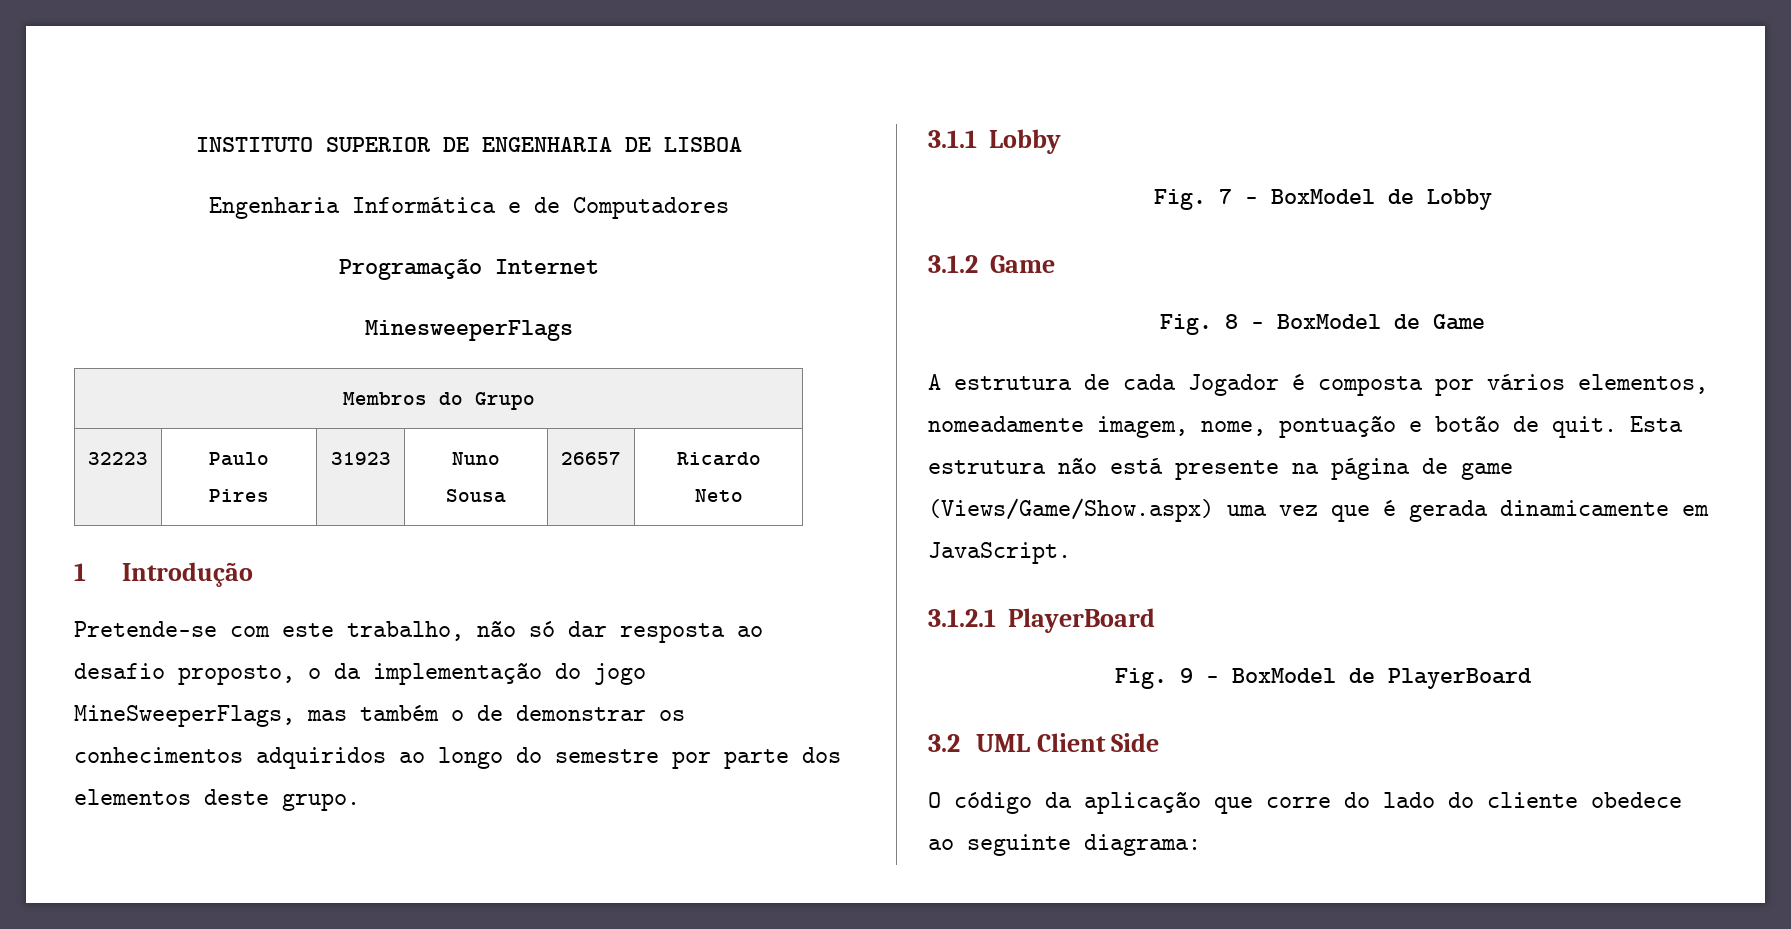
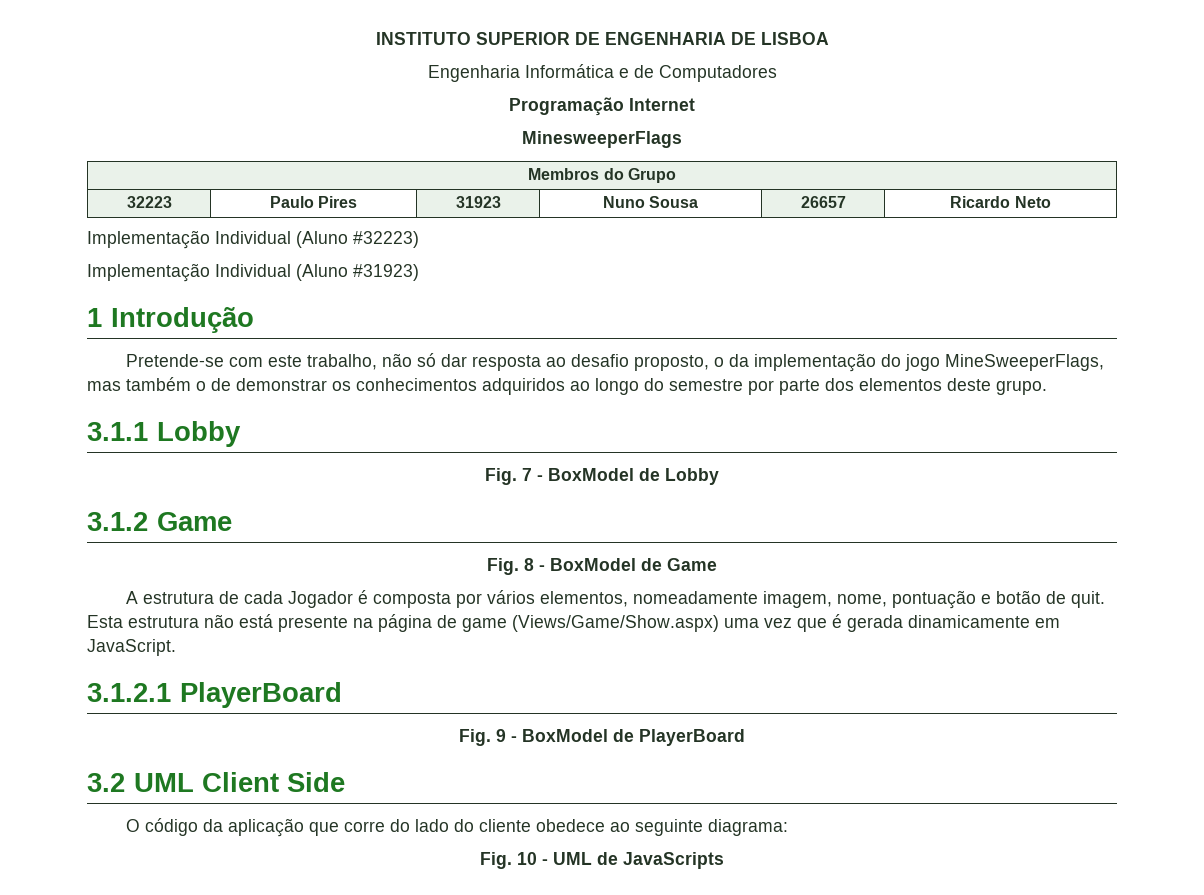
(743, 495) none -> [87,230,419,249] [87,263,419,282] // Implementação Individual (Aluno #32223) // Implementação Individual (Aluno #31923)
(1201, 845) none -> [480,852,724,869] // Fig. 10 - UML de JavaScripts

